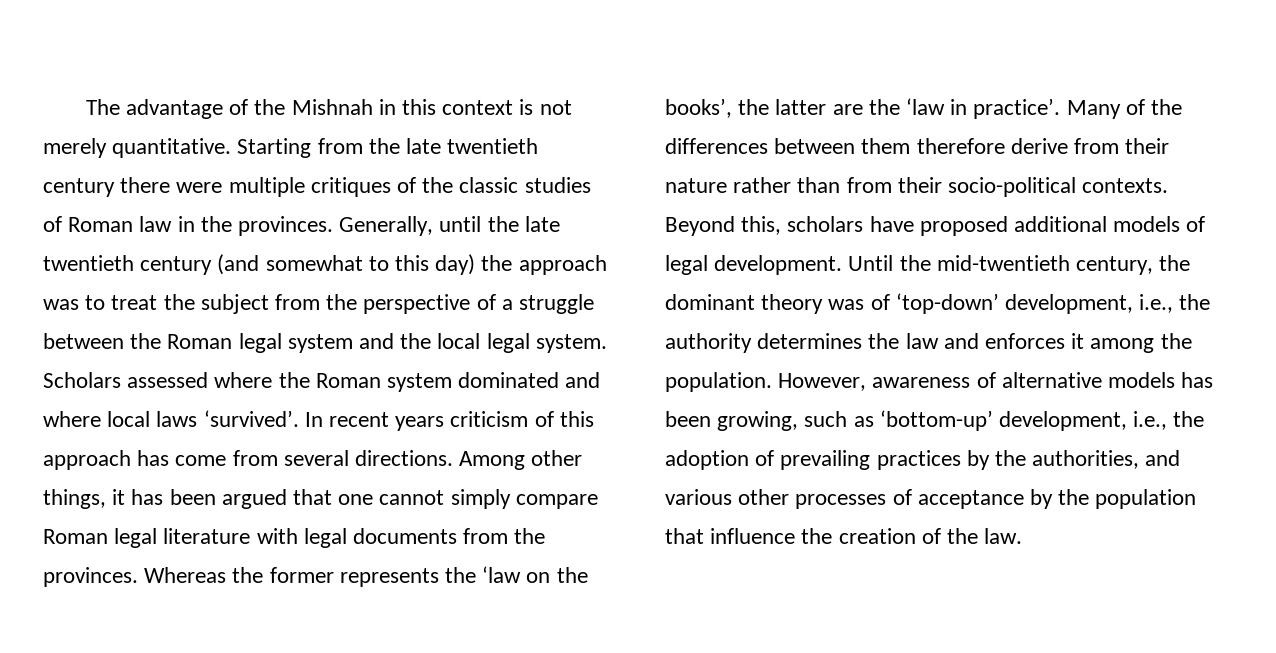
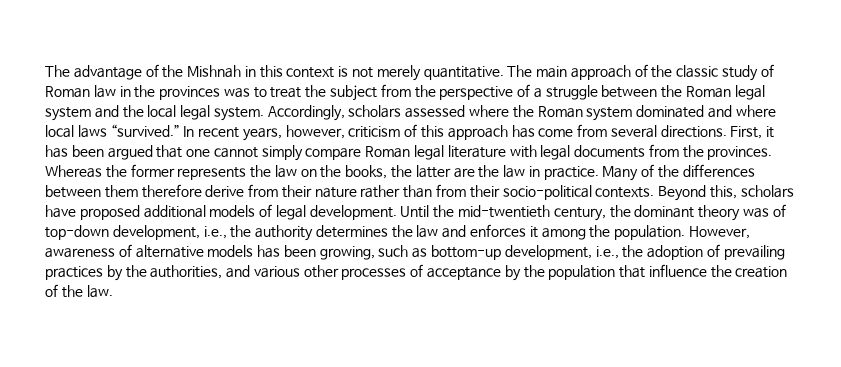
[237,138,539,158] [43,177,391,197] Starting from the late twentieth century there were multiple critiques -> [507,65,631,80] The main approach
[524,177,591,193] studies -> [722,65,759,81] study
[238,216,560,236] [43,254,607,275] provinces. Generally, until the late twentieth century (and somewhat to this day) the approach -> [159,86,221,100] provinces
[43,372,121,388] Scholars -> [267,105,402,121] Accordingly, scholars
[203,410,299,427] ‘survived’. -> [110,124,180,137] “survived.”
[395,416,445,431] years -> [242,125,345,141] years, however,
[459,450,583,470] [43,489,106,509] Among other things, -> [730,126,763,139] First,
[482,566,522,583] ‘law -> [274,165,297,178] law
[665,98,732,118] books’, -> [345,165,388,179] books,
[906,98,1061,119] ‘law in practice’. -> [503,165,599,180] law in practice.
[895,293,999,314] ‘top-down’ -> [45,225,109,240] top-down
[879,410,993,431] ‘bottom-up’ -> [431,245,502,260] bottom-up

